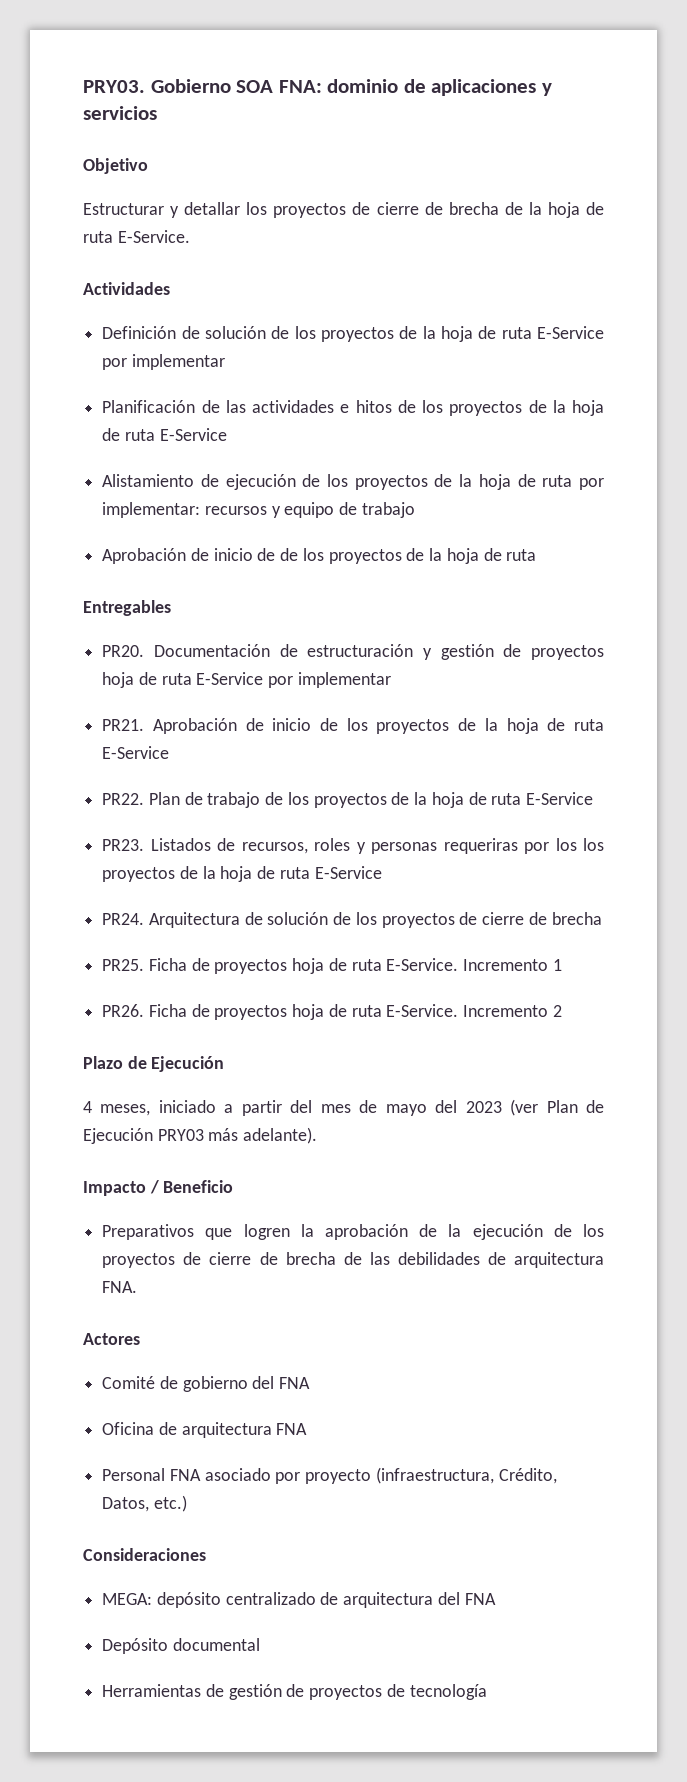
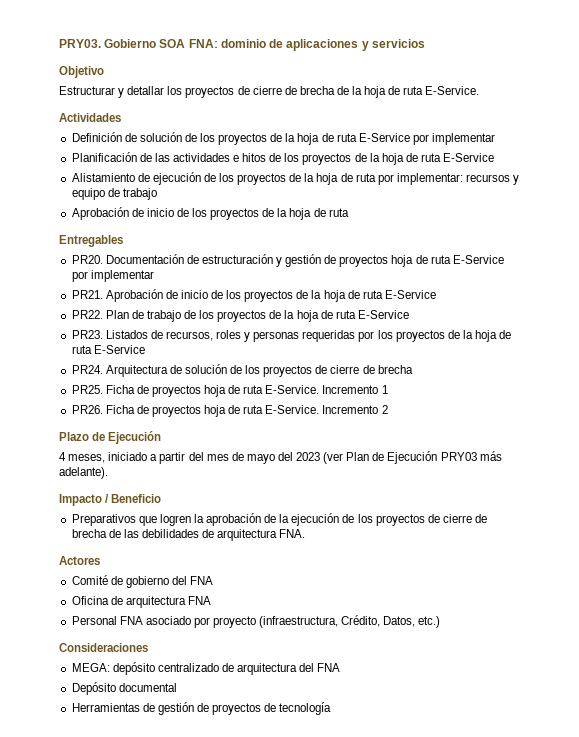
[280,548,299,561] de -> (189, 212) none
[443,838,518,854] requeriras -> [302,330,356,342] requeridas
[583,838,605,851] los -> (393, 334) none

